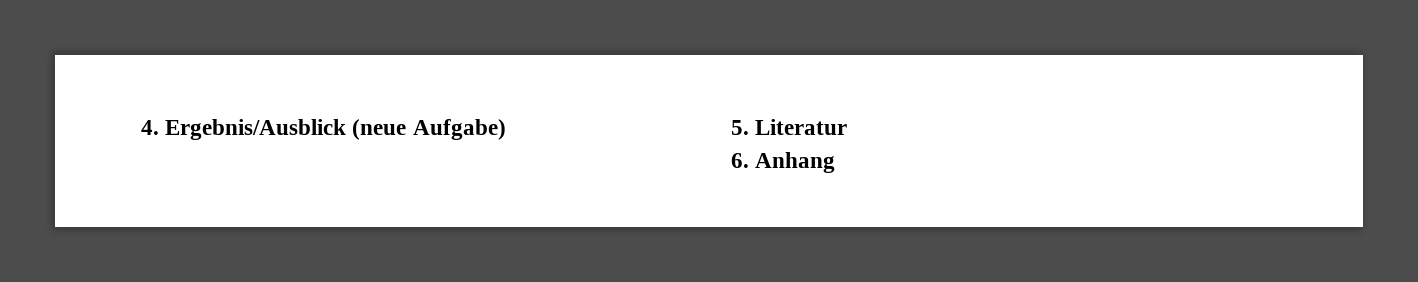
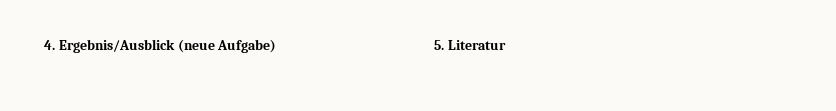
[731,152,836,173] // 6. Anhang -> (506, 45) none

